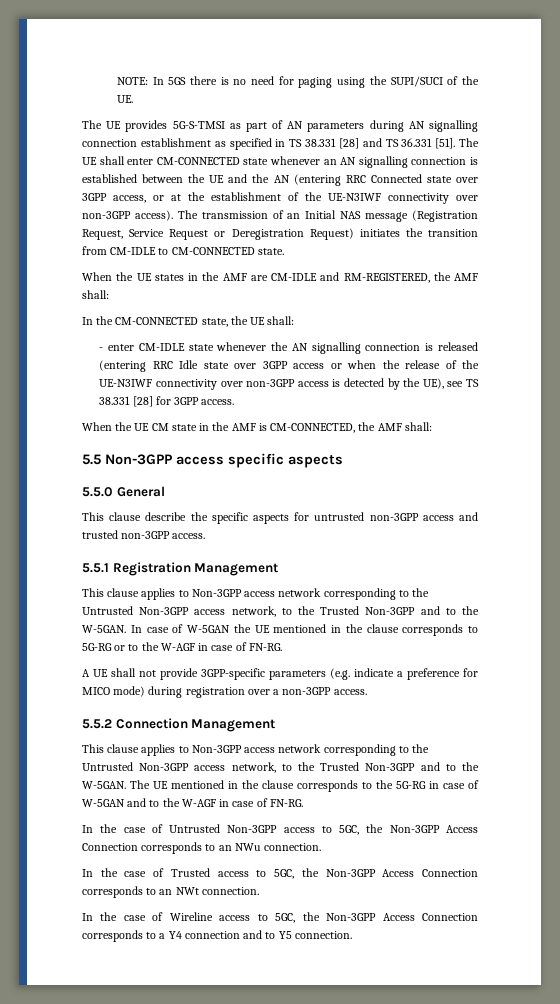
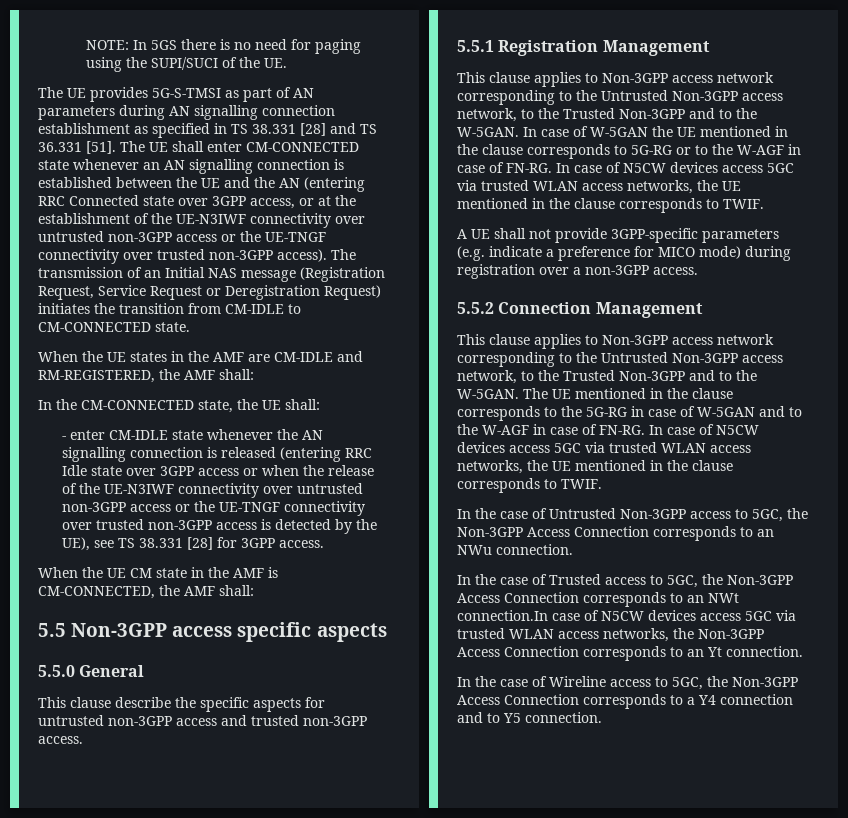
(478, 198) none -> [38,231,326,242] [38,249,205,264] untrusted non-3GPP access or the UE-TNGF connectivity over trusted
(243, 384) none -> [297,483,364,494] [62,501,366,516] [62,519,145,530] untrusted non-3GPP access or the UE-TNGF connectivity over trusted
(282, 647) none -> [556,162,794,173] [457,180,741,194] [457,198,764,213] In case of N5CW devices access 5GC via trusted WLAN access networks, the UE mentioned in the clause corresponds to TWIF.
(303, 803) none -> [649,424,759,435] [457,442,751,453] [457,460,733,474] [457,478,602,493] In case of N5CW devices access 5GC via trusted WLAN access networks, the UE mentioned in the clause corresponds to TWIF.
(199, 891) none -> [457,610,796,621] [457,628,764,642] [457,646,722,661] connection.In case of N5CW devices access 5GC via trusted WLAN access networks, the Non-3GPP Access Connection corresponds to an Yt

